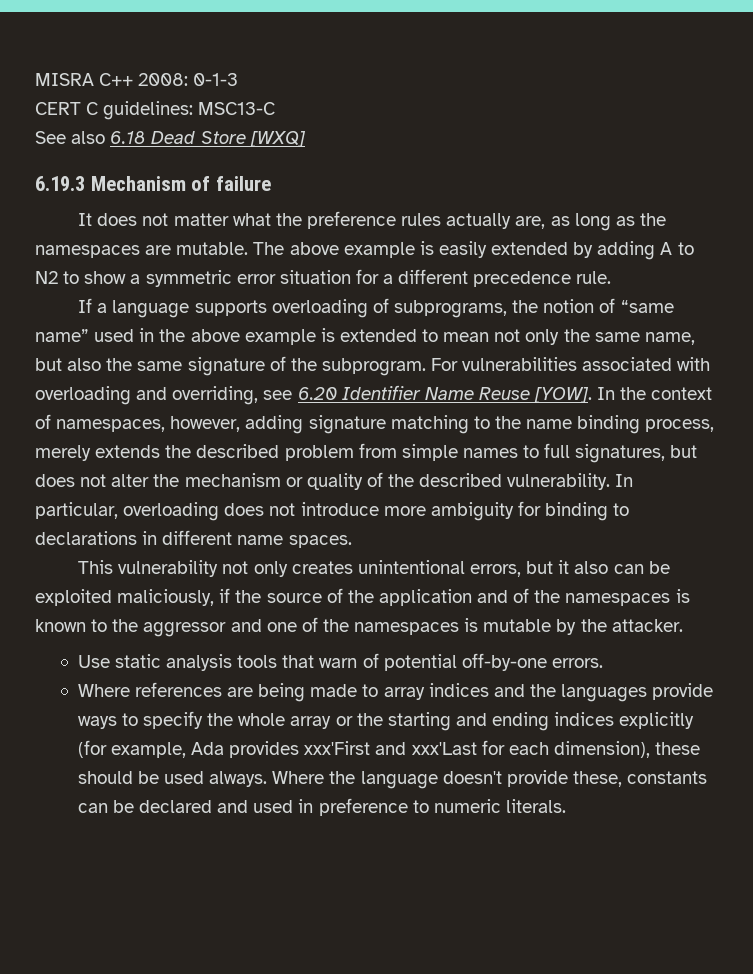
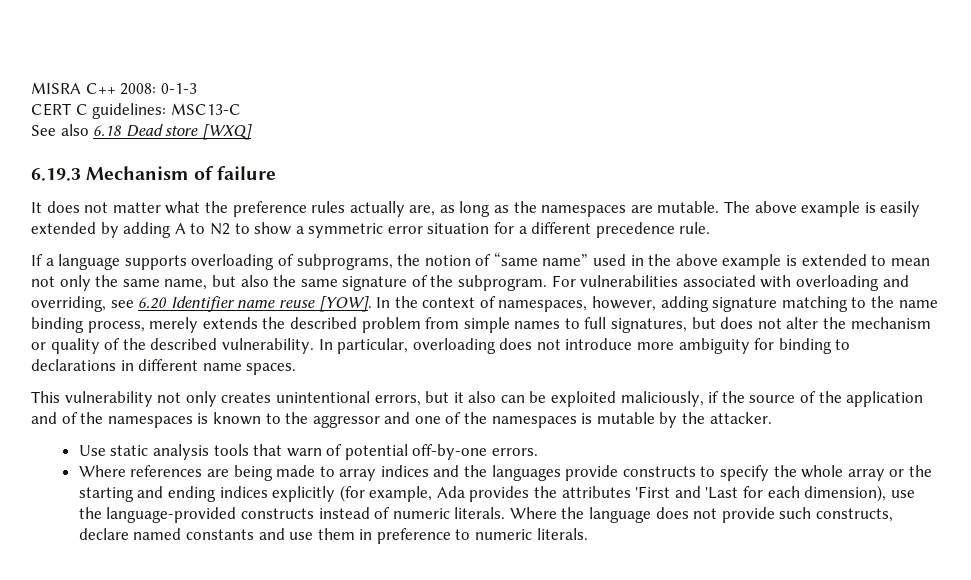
[200,131,246,144] Store -> [165,126,199,136] store
[424,387,530,400] Name Reuse -> [237,300,315,308] name reuse
[77,716,117,729] ways -> [622,466,696,477] constructs
[304,740,701,758] [77,770,708,789] [77,800,294,813] xxx'First and xxx'Last for each dimension), these should be used always. Where the language doesn't provide these, constants can be declared and used -> [534,485,915,502] [78,507,894,523] [78,528,355,540] the attributes 'First and 'Last for each dimension), use the language-provided constructs instead of numeric literals. Where the language does not provide such constructs, declare named constants and use them

